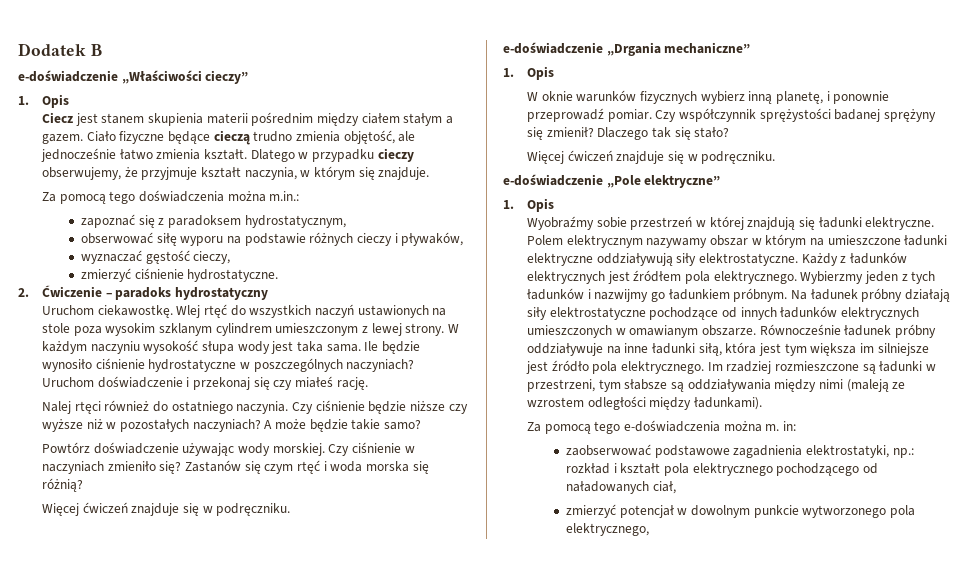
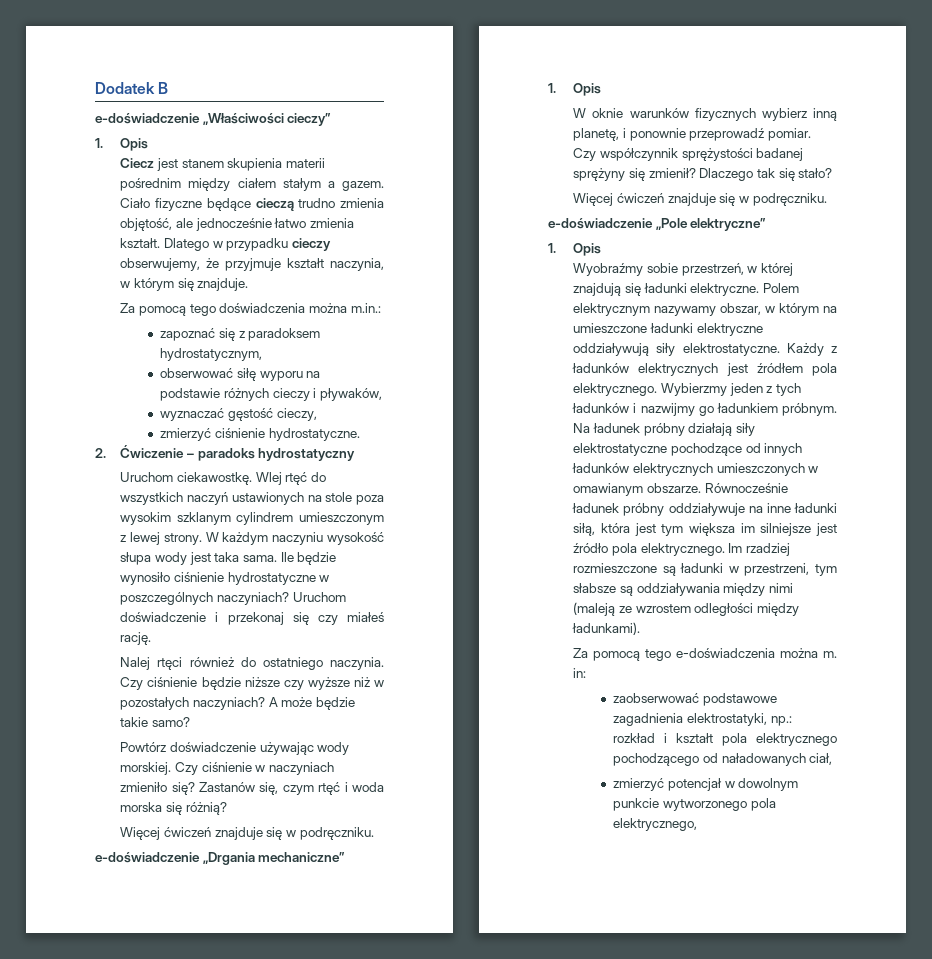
[244,461,261,474] się -> [259,782,279,795] się,
[630,216,693,230] przestrzeń -> [681,263,744,276] przestrzeń,
[710,235,749,246] obszar -> [720,303,762,315] obszar,

